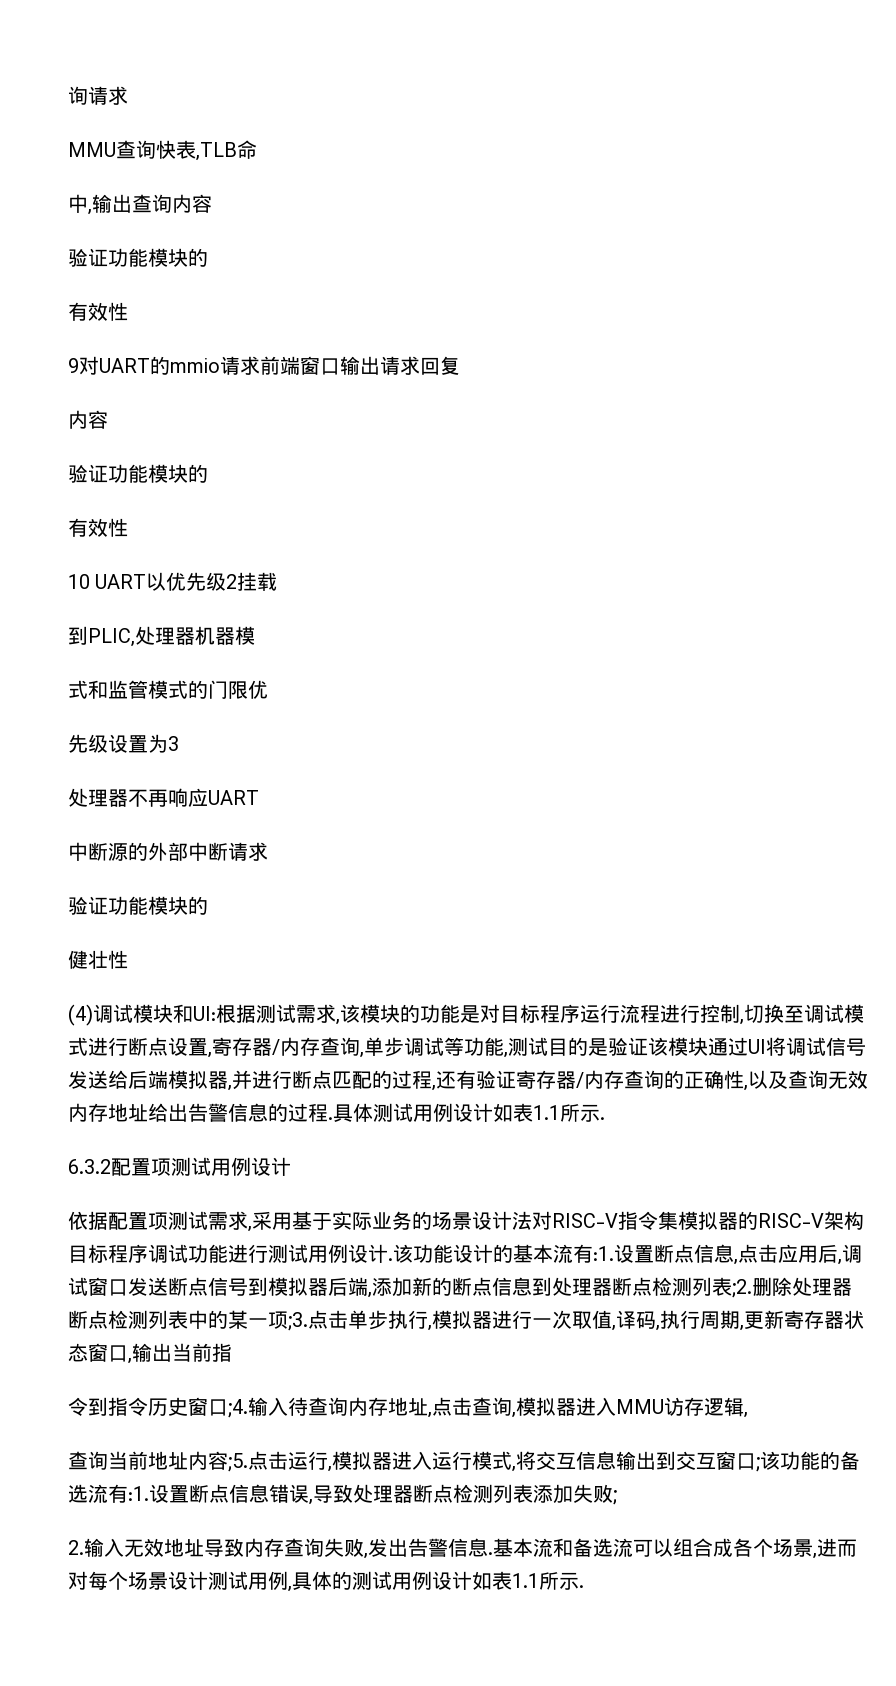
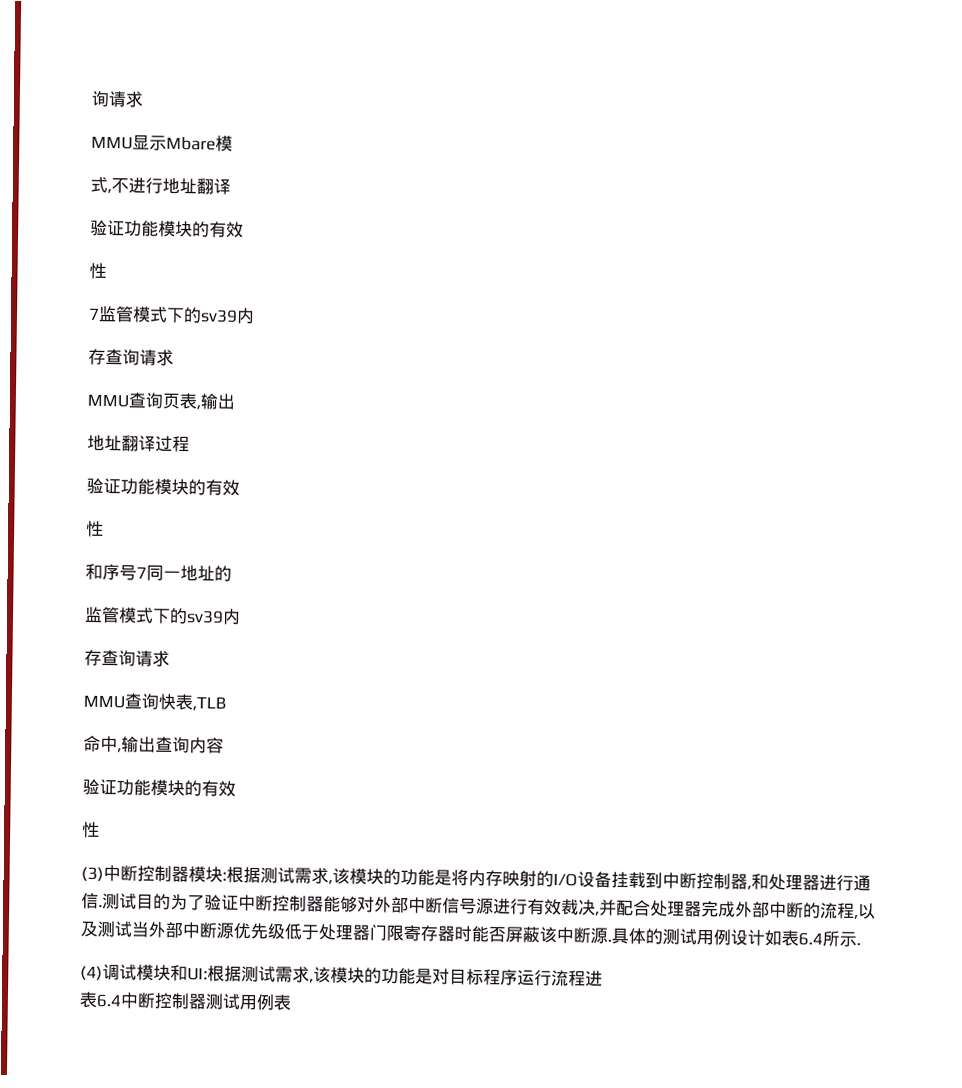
[68,86,128,105] 询请求 -> [91,90,143,108] [91,134,233,152] [90,176,231,195] [90,219,244,238] [89,262,107,280] [88,305,255,324] [88,348,174,366] [87,392,235,410] [87,434,190,453] [86,477,240,496] [86,520,104,537] [85,563,232,582] [84,606,241,625] [84,649,170,667] 询请求 // MMU显示Mbare模 // 式,不进行地址翻译 // 验证功能模块的有效 // 性 // 7监管模式下的sv39内 // 存查询请求 // MMU查询页表,输出 // 地址翻译过程 // 验证功能模块的有效 // 性 // 和序号7同一地址的 // 监管模式下的sv39内 // 存查询请求
(237, 151) none -> (226, 703) //
(257, 149) // -> (101, 743) none
[68,302,128,321] [68,356,460,375] [68,410,108,429] [68,464,208,483] [68,518,128,537] [68,572,278,591] [68,626,255,647] [68,680,268,699] [68,734,179,753] [68,788,259,807] [68,842,268,861] [68,896,208,915] [68,950,128,969] // 有效性 // 9对UART的mmio请求前端窗口输出请求回复 // 内容 // 验证功能模块的 // 有效性 // 10 UART以优先级2挂载 // 到PLIC,处理器机器模 // 式和监管模式的门限优 // 先级设置为3 // 处理器不再响应UART // 中断源的外部中断请求 // 验证功能模块的 // 健壮性 -> [201,780,236,797] [82,821,100,838] [81,865,871,892] [81,892,876,920] [80,920,861,948] 有效 // 性 // (3)中断控制器模块:根据测试需求,该模块的功能是将内存映射的I/O设备挂载到中断控制器,和处理器进行通信.测试目的为了验证中断控制器能够对外部中断信号源进行有效裁决,并配合处理器完成外部中断的流程,以及测试当外部中断源优先级低于处理器门限寄存器时能否屏蔽该中断源.具体的测试用例设计如表6.4所示.
[680,1004,864,1025] [68,1037,866,1058] [68,1070,868,1091] [68,1103,605,1122] [68,1157,291,1176] [68,1211,864,1232] [68,1244,862,1265] [68,1277,852,1298] [68,1310,864,1331] [68,1343,232,1364] [68,1397,748,1418] [68,1451,860,1472] [68,1484,617,1505] [68,1538,857,1559] [68,1571,584,1592] 行控制,切换至调试模式进行断点设置,寄存器/内存查询,单步调试等功能,测试目的是验证该模块通过UI将调试信号发送给后端模拟器,并进行断点匹配的过程,还有验证寄存器/内存查询的正确性,以及查询无效内存地址给出告警信息的过程.具体测试用例设计如表1.1所示. // 6.3.2配置项测试用例设计 // 依据配置项测试需求,采用基于实际业务的场景设计法对RISC-V指令集模拟器的RISC-V架构目标程序调试功能进行测试用例设计.该功能设计的基本流有:1.设置断点信息,点击应用后,调试窗口发送断点信号到模拟器后端,添加新的断点信息到处理器断点检测列表;2.删除处理器断点检测列表中的某一项;3.点击单步执行,模拟器进行一次取值,译码,执行周期,更新寄存器状态窗口,输出当前指 // 令到指令历史窗口;4.输入待查询内存地址,点击查询,模拟器进入MMU访存逻辑, // 查询当前地址内容;5.点击运行,模拟器进入运行模式,将交互信息输出到交互窗口;该功能的备选流有:1.设置断点信息错误,导致处理器断点检测列表添加失败; // 2.输入无效地址导致内存查询失败,发出告警信息.基本流和备选流可以组合成各个场景,进而对每个场景设计测试用例,具体的测试用例设计如表1.1所示. -> [79,991,292,1011] // 表6.4中断控制器测试用例表

